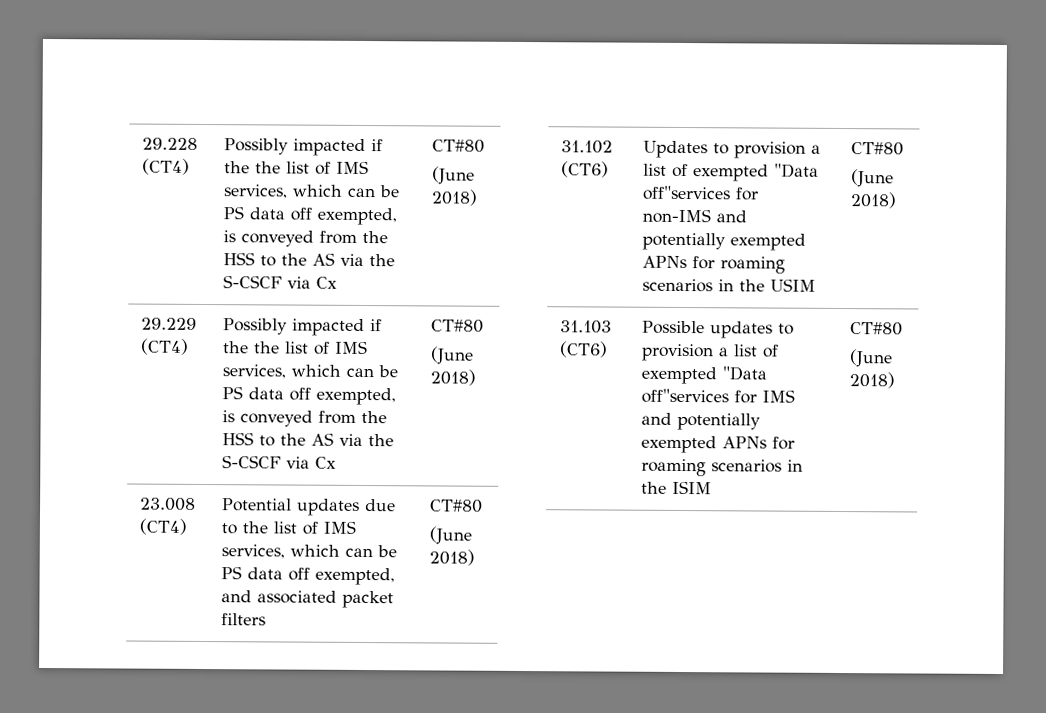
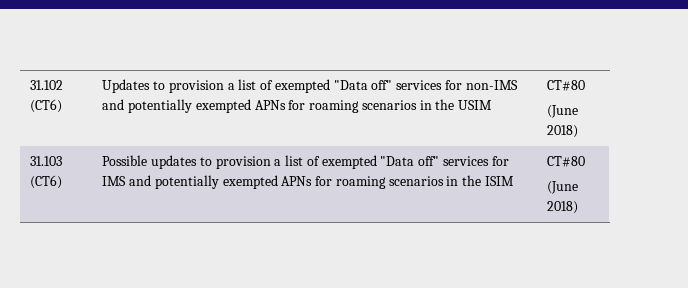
[142,137,199,150] [142,158,191,175] [224,138,384,157] [224,160,370,175] [223,184,401,199] [223,206,398,226] [223,230,389,247] [223,252,396,267] [223,275,338,289] [432,139,486,153] [432,166,476,185] [431,189,479,206] [141,317,198,330] [141,338,190,355] [223,318,383,337] [223,340,369,355] [222,364,399,379] [222,386,397,406] [222,410,388,427] [222,432,395,447] [222,455,337,469] [431,319,485,333] [430,346,475,365] [430,369,477,386] [140,497,197,511] [139,518,188,535] [222,498,397,516] [221,520,357,535] [221,544,398,559] [221,566,396,586] [221,590,395,609] [221,613,267,626] [430,499,484,513] [429,526,473,545] [429,549,476,566] 29.228 (CT4) | Possibly impacted if the the list of IMS services, which can be PS data off exempted, is conveyed from the HSS to the AS via the S-CSCF via Cx | CT#80 // (June 2018) // 29.229 (CT4) | Possibly impacted if the the list of IMS services, which can be PS data off exempted, is conveyed from the HSS to the AS via the S-CSCF via Cx | CT#80 // (June 2018) // 23.008 (CT4) | Potential updates due to the list of IMS services, which can be PS data off exempted, and associated packet filters | CT#80 // (June 2018) // -> (30, 85) none
[642,185,732,201] off"services -> [371,80,443,90] off" services
[641,388,730,404] off"services -> [418,156,489,166] off" services

